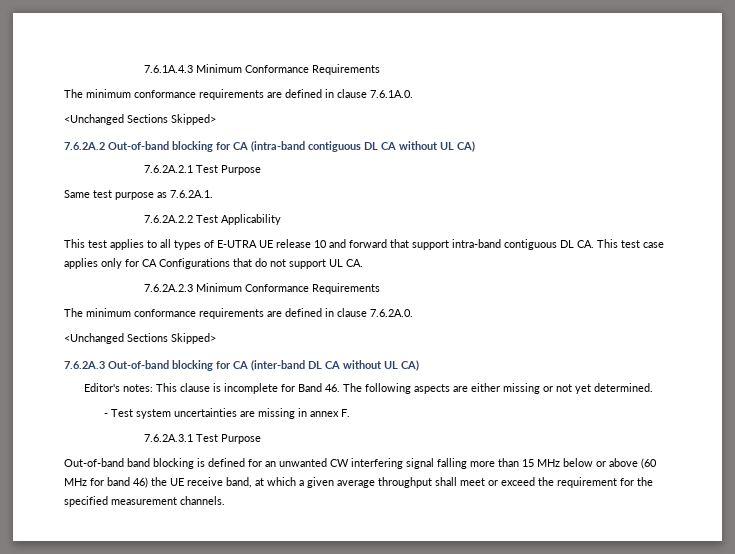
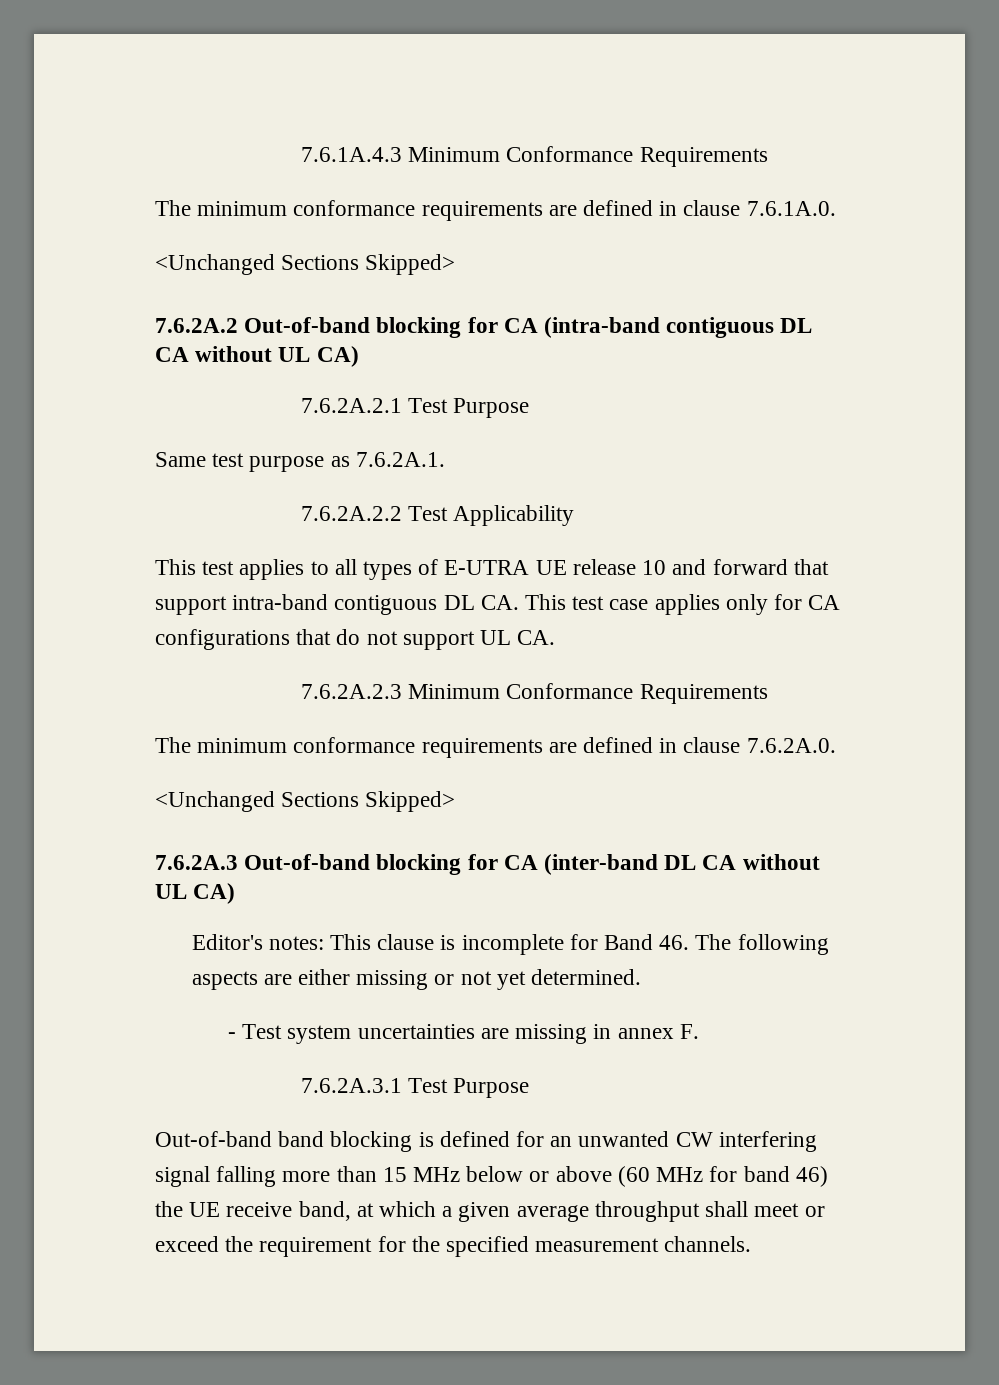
[159,258,230,269] Configurations -> [155,629,290,650] configurations

